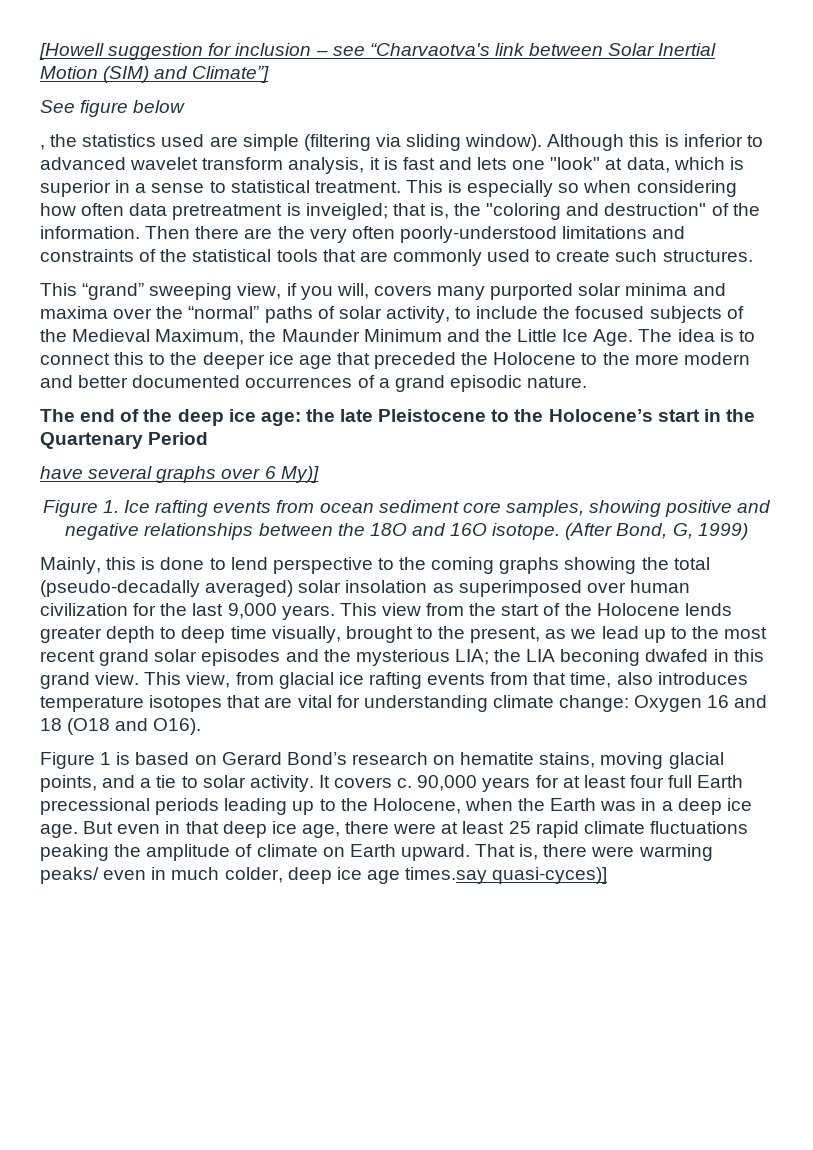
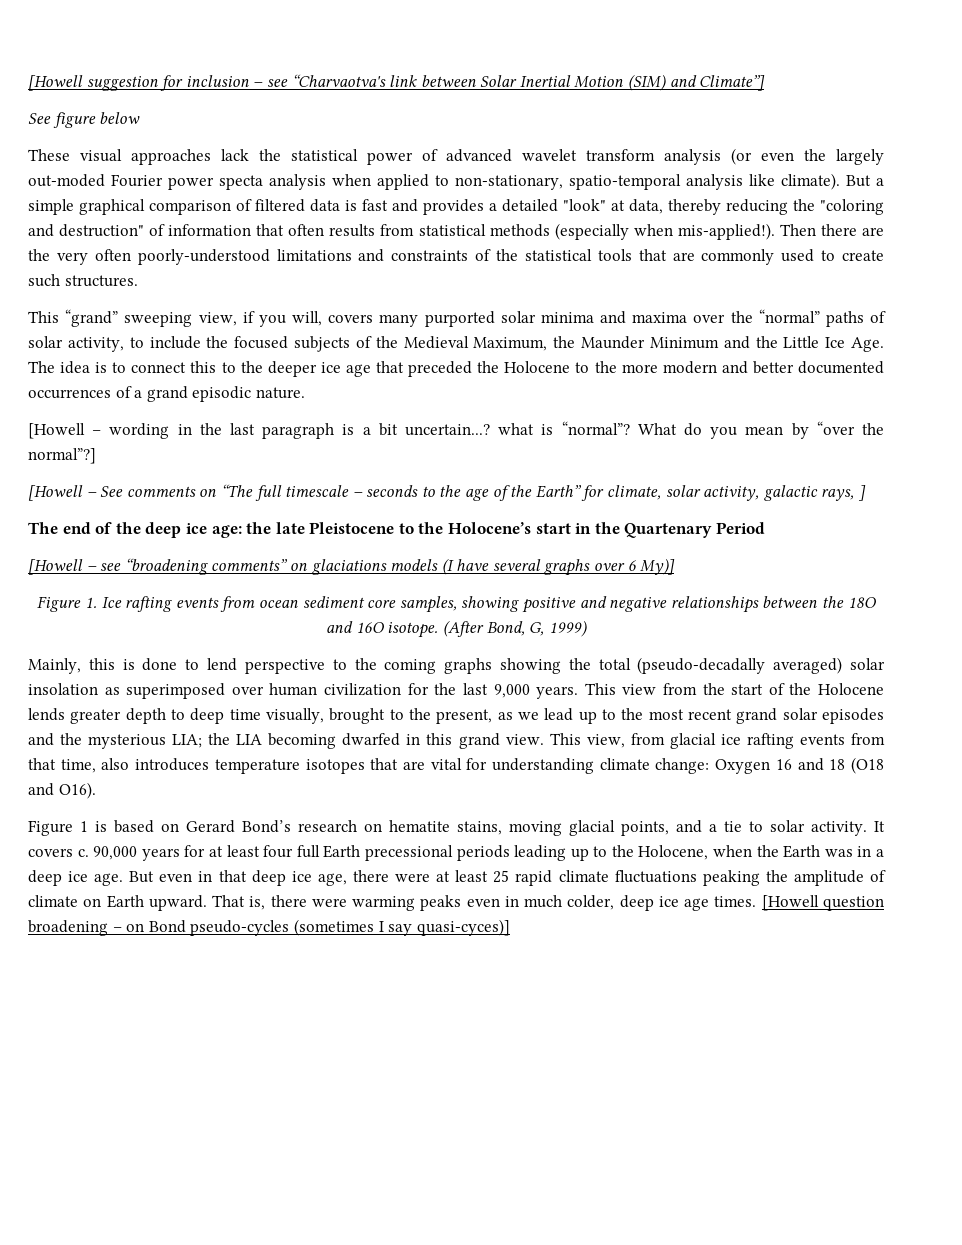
[40,134,763,151] [40,157,744,174] [40,180,737,197] [40,203,449,220] , the statistics used are simple (filtering via sliding window). Although this is inferior to advanced wavelet transform analysis, it is fast and lets one "look" at data, which is superior in a sense to statistical treatment. This is especially so when considering how often data pretreatment is inveigled; that is, -> [28,148,884,165] [28,173,884,190] [28,199,788,215] These visual approaches lack the statistical power of advanced wavelet transform analysis (or even the largely out-moded Fourier power specta analysis when applied to non-stationary, spatio-temporal analysis like climate). But a simple graphical comparison of filtered data is fast and provides a detailed "look" at data, thereby reducing
[732,203,760,216] [40,226,140,239] the information. -> [168,223,775,240] information that often results from statistical methods (especially when mis-applied!).
(588, 382) none -> [28,421,885,439] [28,448,96,464] [28,484,866,501] // [Howell – wording in the last paragraph is a bit uncertain...? what is “normal”? What do you mean by “over the normal”?] // [Howell – See comments on “The full timescale – seconds to the age of the Earth” for climate, solar activity, galactic rays, ]
(209, 438) none -> [28,558,454,575] [Howell – see “broadening comments” on glaciations models (I
[560,649,709,666] beconing dwafed -> [268,733,401,749] becoming dwarfed
[40,867,99,884] peaks/ -> [420,895,462,911] peaks
[405,867,488,884] times.say -> [714,895,885,911] [28,919,413,936] times. [Howell question broadening – on Bond pseudo-cycles (sometimes I say

